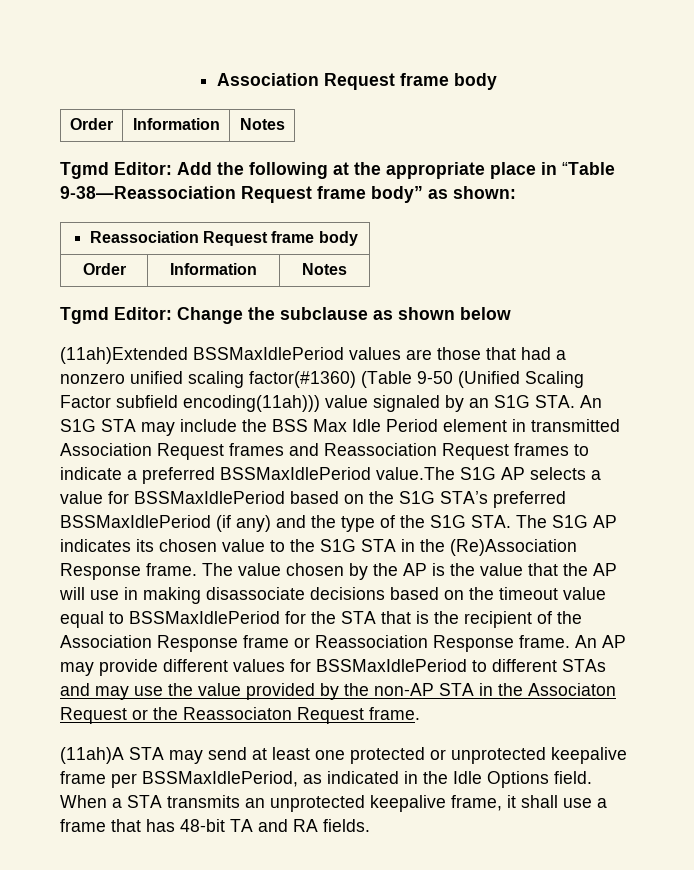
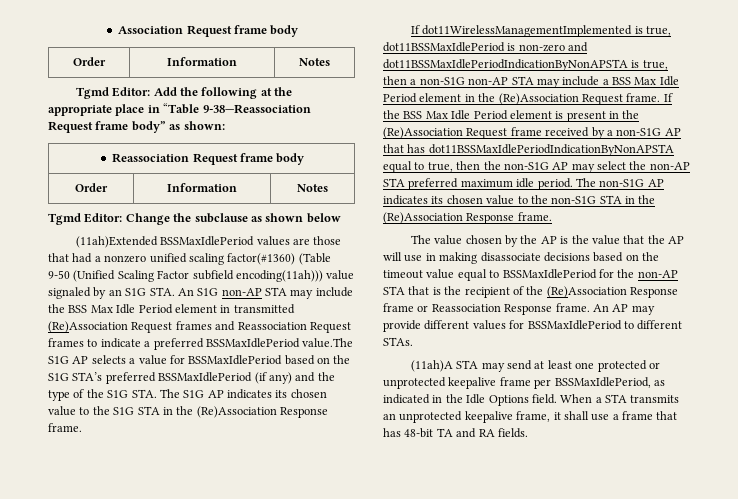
(96, 425) none -> [221,288,262,296] non-AP
[60,443,152,456] Association -> [48,321,128,333] (Re)Association
(197, 569) none -> [410,25,671,37] [383,42,589,52] [383,59,668,71] [383,76,679,88] [383,93,673,105] [383,110,640,122] [383,127,681,139] [383,144,674,156] [383,161,690,173] [383,178,664,190] [383,195,656,205] [383,212,552,224] // If dot11WirelessManagementImplemented is true, dot11BSSMaxIdlePeriod is non-zero and dot11BSSMaxIdlePeriodIndicationByNonAPSTA is true, then a non-S1G non-AP STA may include a BSS Max Idle Period element in the (Re)Association Request frame. If the BSS Max Idle Period element is present in the (Re)Association Request frame received by a non-S1G AP that has dot11BSSMaxIdlePeriodIndicationByNonAPSTA equal to true, then the non-S1G AP may select the non-AP STA preferred maximum idle period. The non-S1G AP indicates its chosen value to the non-S1G STA in the (Re)Association Response frame. //
(336, 617) none -> [637,270,678,278] non-AP
[60,635,152,648] Association -> [546,286,627,298] (Re)Association
[562,659,606,672] [60,683,616,700] [60,707,420,724] STAs and may use the value provided by the non-AP STA in the Associaton Request or the Reassociaton Request frame. -> [383,337,413,346] STAs.

